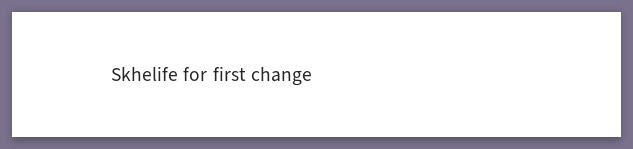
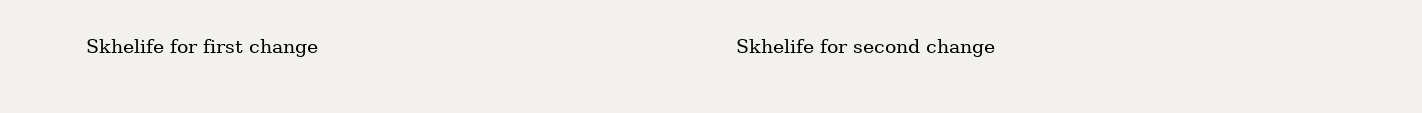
(312, 76) none -> [736,39,995,57] // Skhelife for second change

